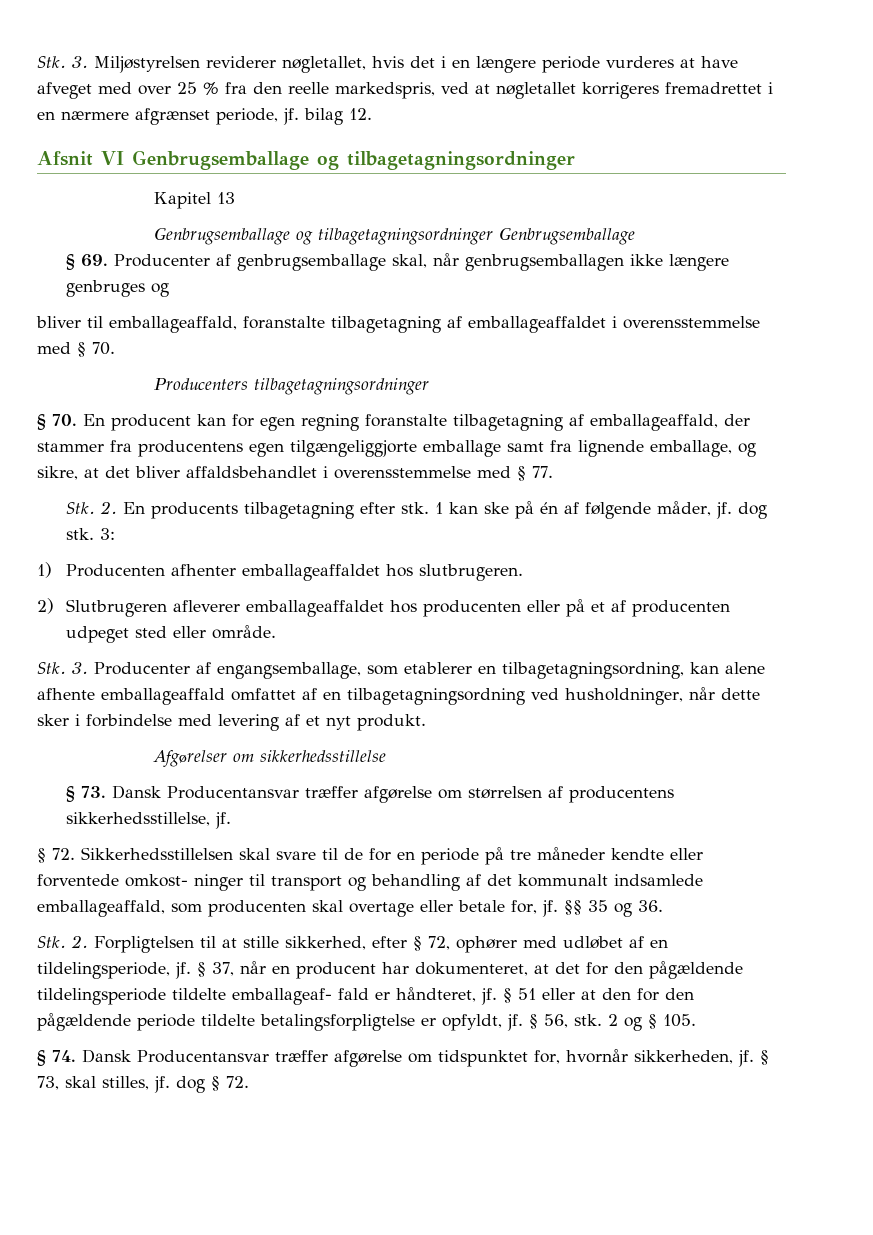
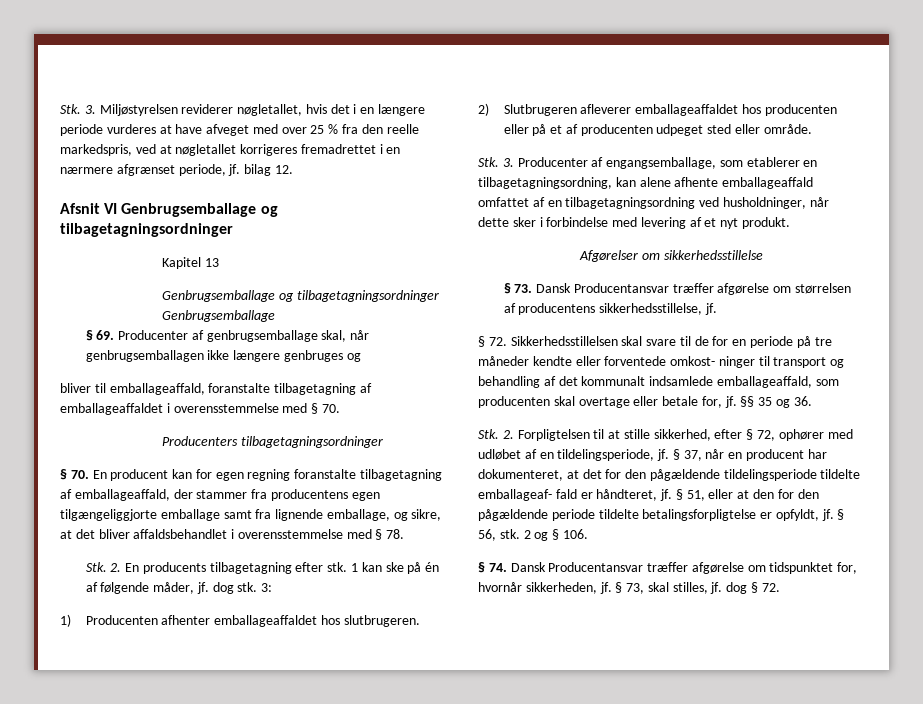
[532,466,553,478] 77. -> [386,529,405,539] 78.
[518,988,536,1000] 51 -> [686,490,705,501] 51,
[663,1014,696,1027] 105. -> [562,529,588,539] 106.

